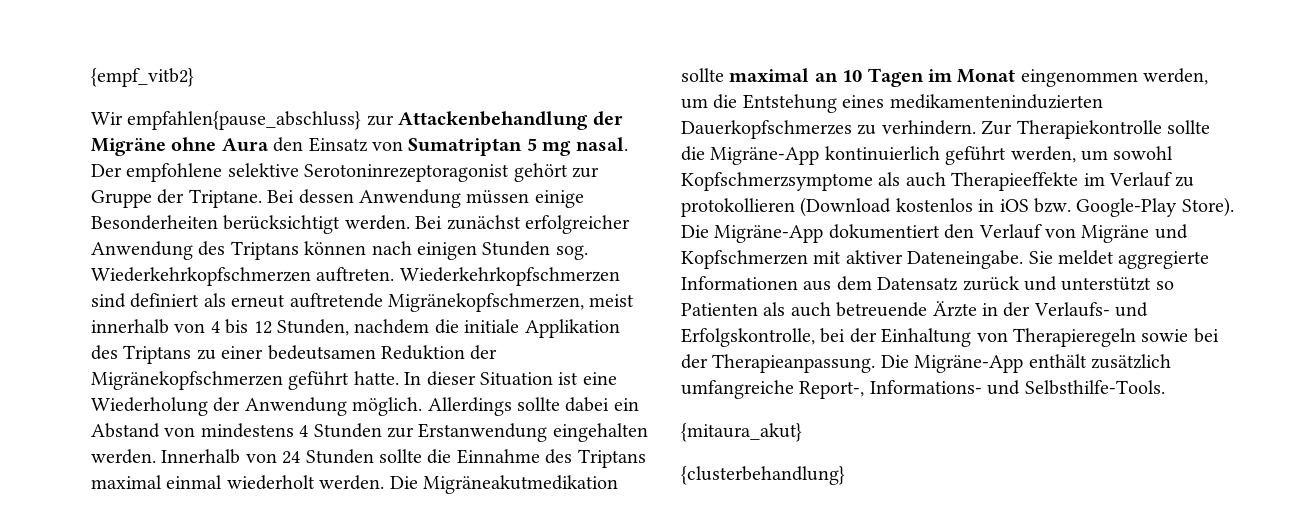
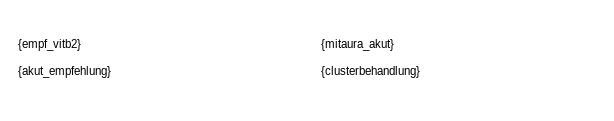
[91,111,623,130] [91,137,628,156] [91,163,599,182] [91,189,584,208] [91,215,630,234] [91,241,588,260] [91,267,620,286] [91,293,635,312] [91,319,620,338] [91,345,498,364] [91,371,617,390] [91,397,639,416] [91,423,648,442] [91,449,646,468] [91,475,618,494] [681,68,1209,87] [681,94,1103,113] [681,120,1210,139] [681,146,1174,165] [681,172,1195,191] [681,197,1234,217] [681,224,1188,243] [681,250,1210,269] [681,276,1174,291] [681,301,1149,317] [681,328,1219,347] [681,354,1171,373] [681,380,1165,399] Wir empfahlen{pause_abschluss} zur Attackenbehandlung der Migräne ohne Aura den Einsatz von Sumatriptan 5 mg nasal. Der empfohlene selektive Serotoninrezeptoragonist gehört zur Gruppe der Triptane. Bei dessen Anwendung müssen einige Besonderheiten berücksichtigt werden. Bei zunächst erfolgreicher Anwendung des Triptans können nach einigen Stunden sog. Wiederkehrkopfschmerzen auftreten. Wiederkehrkopfschmerzen sind definiert als erneut auftretende Migränekopfschmerzen, meist innerhalb von 4 bis 12 Stunden, nachdem die initiale Applikation des Triptans zu einer bedeutsamen Reduktion der Migränekopfschmerzen geführt hatte. In dieser Situation ist eine Wiederholung der Anwendung möglich. Allerdings sollte dabei ein Abstand von mindestens 4 Stunden zur Erstanwendung eingehalten werden. Innerhalb von 24 Stunden sollte die Einnahme des Triptans maximal einmal wiederholt werden. Die Migräneakutmedikation sollte maximal an 10 Tagen im Monat eingenommen werden, um die Entstehung eines medikamenteninduzierten Dauerkopfschmerzes zu verhindern. Zur Therapiekontrolle sollte die Migräne-App kontinuierlich geführt werden, um sowohl Kopfschmerzsymptome als auch Therapieeffekte im Verlauf zu protokollieren (Download kostenlos in iOS bzw. Google-Play Store). Die Migräne-App dokumentiert den Verlauf von Migräne und Kopfschmerzen mit aktiver Dateneingabe. Sie meldet aggregierte Informationen aus dem Datensatz zurück und unterstützt so Patienten als auch betreuende Ärzte in der Verlaufs- und Erfolgskontrolle, bei der Einhaltung von Therapieregeln sowie bei der Therapieanpassung. Die Migräne-App enthält zusätzlich umfangreiche Report-, Informations- und Selbsthilfe-Tools. -> [18,66,111,78] {akut_empfehlung}

